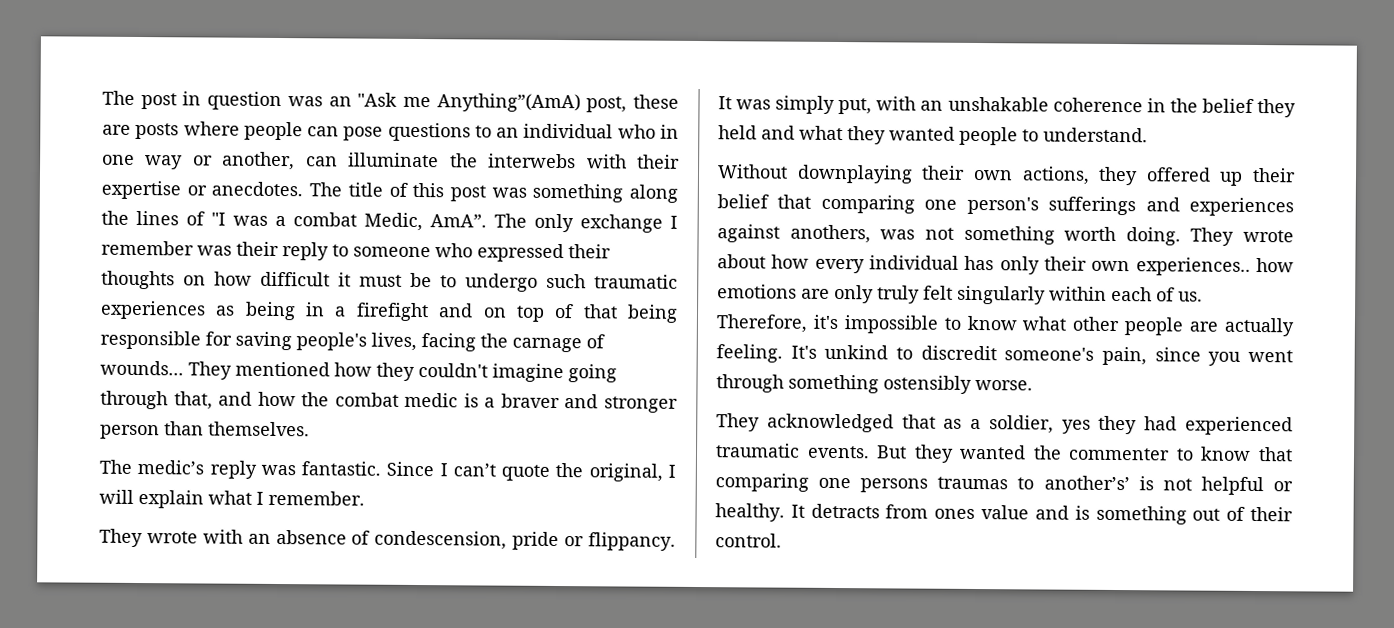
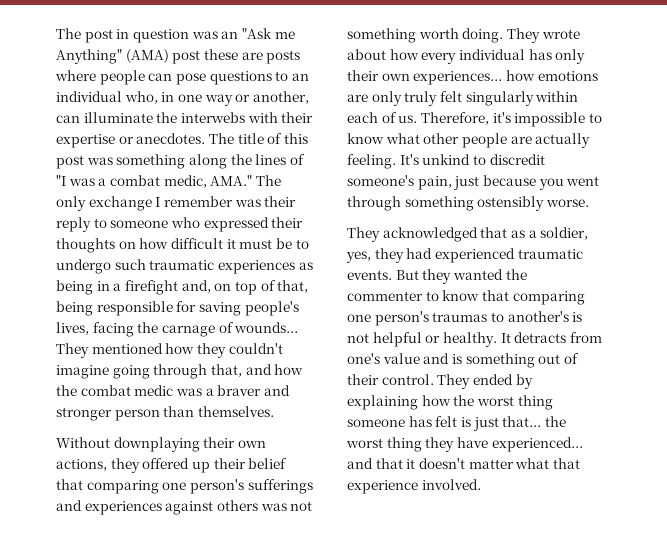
[436,93,628,113] Anything”(AmA) post, -> [56,49,201,64] Anything" (AMA) post
[617,124,656,139] who -> [124,91,158,104] who,
[364,212,487,232] Medic, AmA”. -> [163,175,253,188] medic, AMA."
[438,303,474,318] and -> [181,280,211,293] and,
[582,304,618,319] that -> [277,280,309,293] that,
[463,393,479,408] is -> [175,388,202,396] was
[99,459,676,482] [99,489,365,509] [99,528,677,551] [718,95,1296,118] [718,125,1148,146] // The medic’s reply was fantastic. Since I can’t quote the original, I will explain what I remember. // They wrote with an absence of condescension, pride or flippancy. It was simply put, with an unshakable coherence in the belief they held and what they wanted people to understand. -> (274, 411) none
[789,224,871,244] anothers, -> [216,500,258,511] others
[1135,257,1251,276] experiences.. -> [413,71,503,85] experiences...
[1154,347,1201,362] since -> [453,175,536,190] just because
[1061,419,1091,434] yes -> [346,251,371,263] yes,
[860,478,929,493] persons -> [374,311,429,326] person's
[1043,475,1130,491] another’s’ -> [507,311,569,322] another's
[934,508,976,519] ones -> [347,353,380,364] one's
(782, 540) none -> [437,374,533,389] [347,395,553,410] [347,416,566,431] [346,437,583,452] [347,458,580,469] [347,479,481,494] They ended by explaining how the worst thing someone has felt is just that... the worst thing they have experienced... and that it doesn't matter what that experience involved.

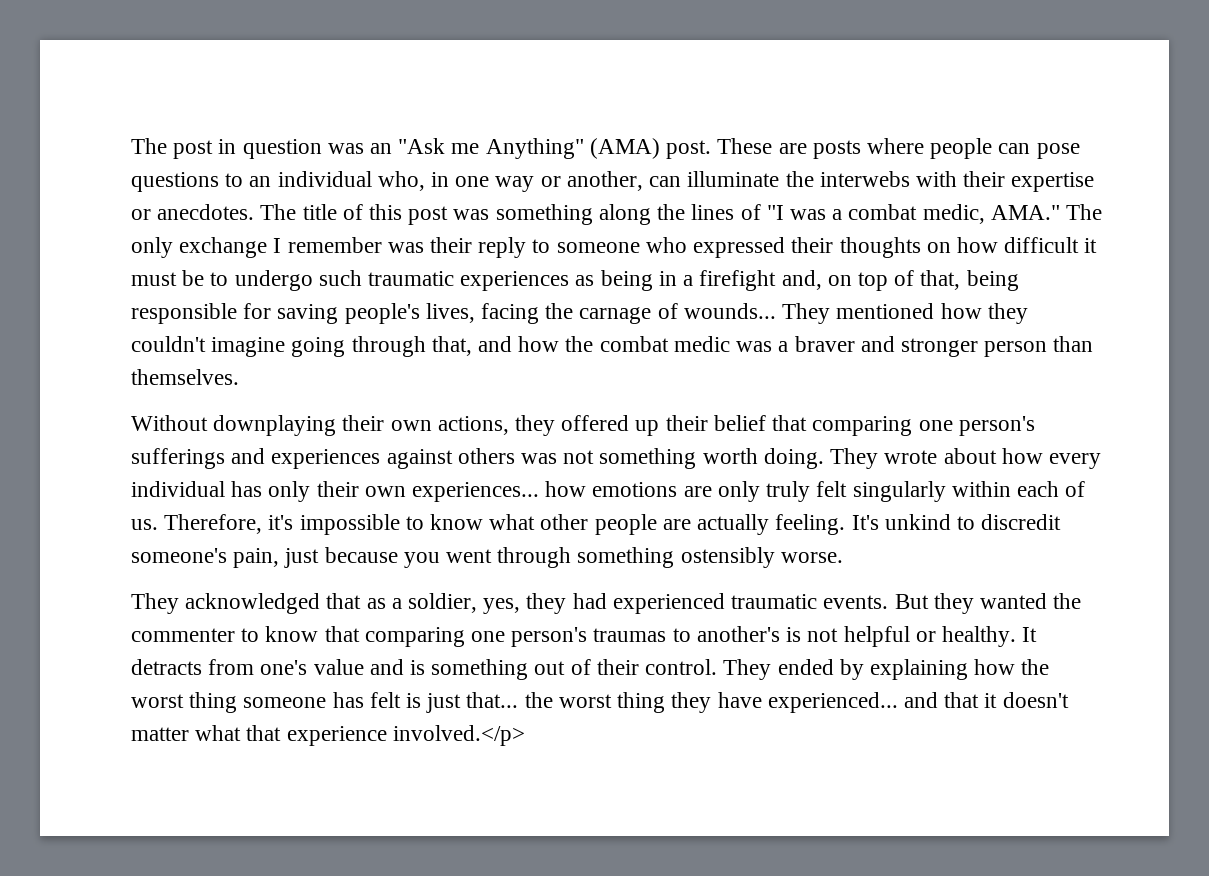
[172,49,238,64] post these -> [666,138,773,159] post. These
[421,479,481,490] involved. -> [392,725,525,746] involved.</p>

